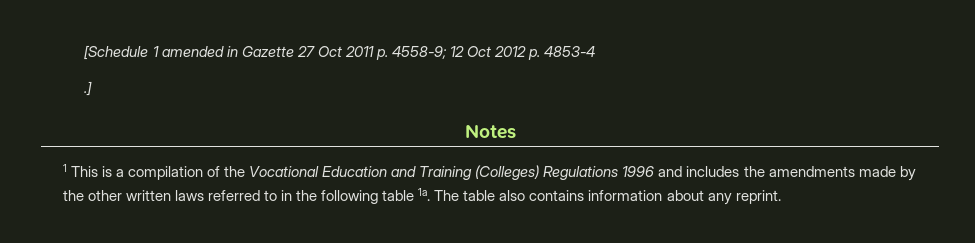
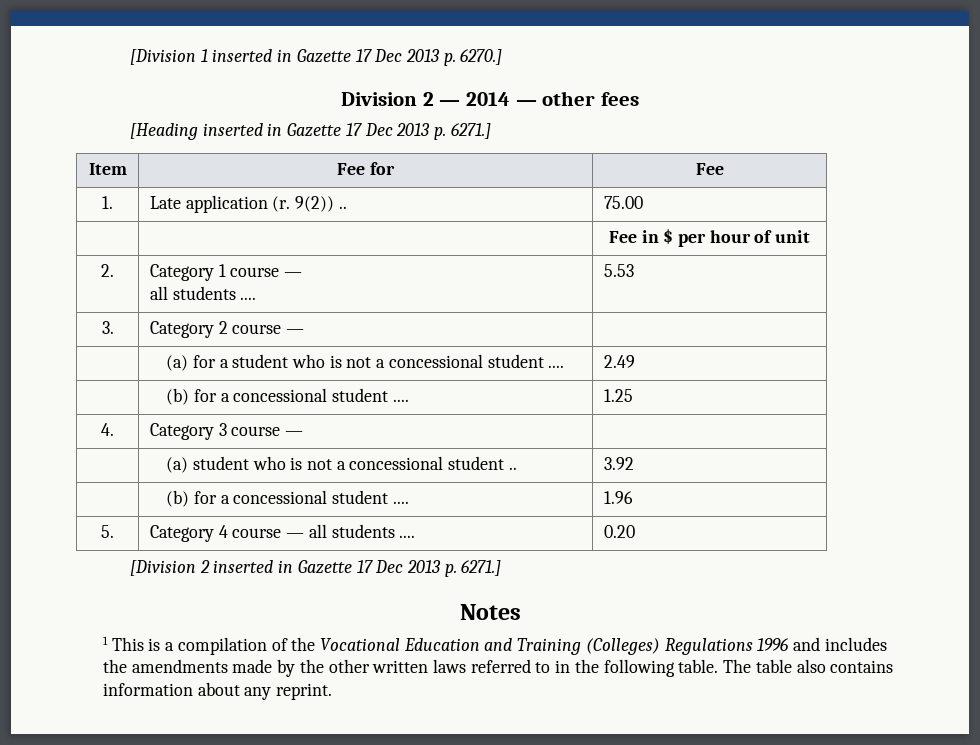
[84,45,596,60] [84,81,93,96] [Schedule 1 amended in Gazette 27 Oct 2011 p. 4558-9; 12 Oct 2012 p. 4853-4 // .] -> [129,49,503,66] [341,91,639,106] [129,123,491,140] [88,163,127,175] [337,162,395,175] [695,163,724,175] [102,196,113,209] [149,195,347,213] [603,196,643,209] [608,229,811,247] [101,264,114,277] [149,264,303,281] [149,286,257,300] [603,264,634,277] [101,321,114,334] [149,321,305,338] [166,354,565,371] [603,355,635,368] [166,388,409,405] [603,389,633,402] [101,423,114,436] [149,423,304,440] [166,456,517,473] [603,457,634,470] [166,490,409,507] [603,491,633,504] [101,525,114,538] [149,524,416,542] [603,525,635,538] [129,560,502,577] [Division 1 inserted in Gazette 17 Dec 2013 p. 6270.] // Division 2 — 2014 — other fees // [Heading inserted in Gazette 17 Dec 2013 p. 6271.] // Item | Fee for | Fee // 1. | Late application (r. 9(2)) .. | 75.00 // | | Fee in $ per hour of unit // 2. | Category 1 course — // all students .... | 5.53 // 3. | Category 2 course — | // | (a) for a student who is not a concessional student .... | 2.49 // | (b) for a concessional student .... | 1.25 // 4. | Category 3 course — | // | (a) student who is not a concessional student .. | 3.92 // | (b) for a concessional student .... | 1.96 // 5. | Category 4 course — all students .... | 0.20 // [Division 2 inserted in Gazette 17 Dec 2013 p. 6271.]
[382,188,431,201] table 1a. -> [678,659,719,673] table.

